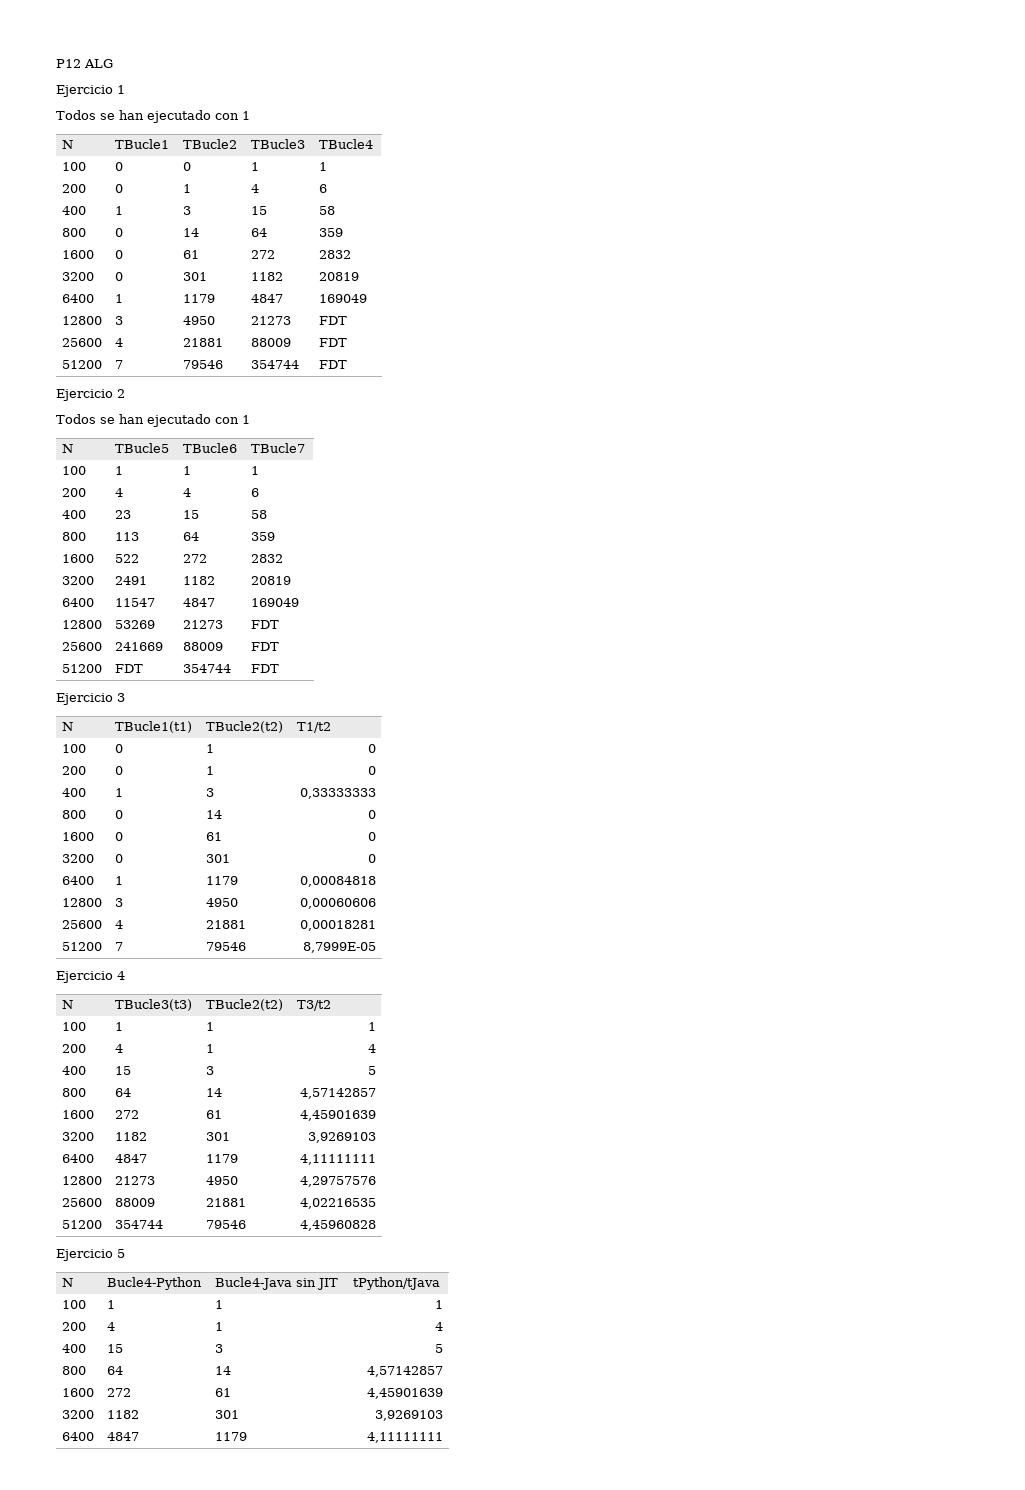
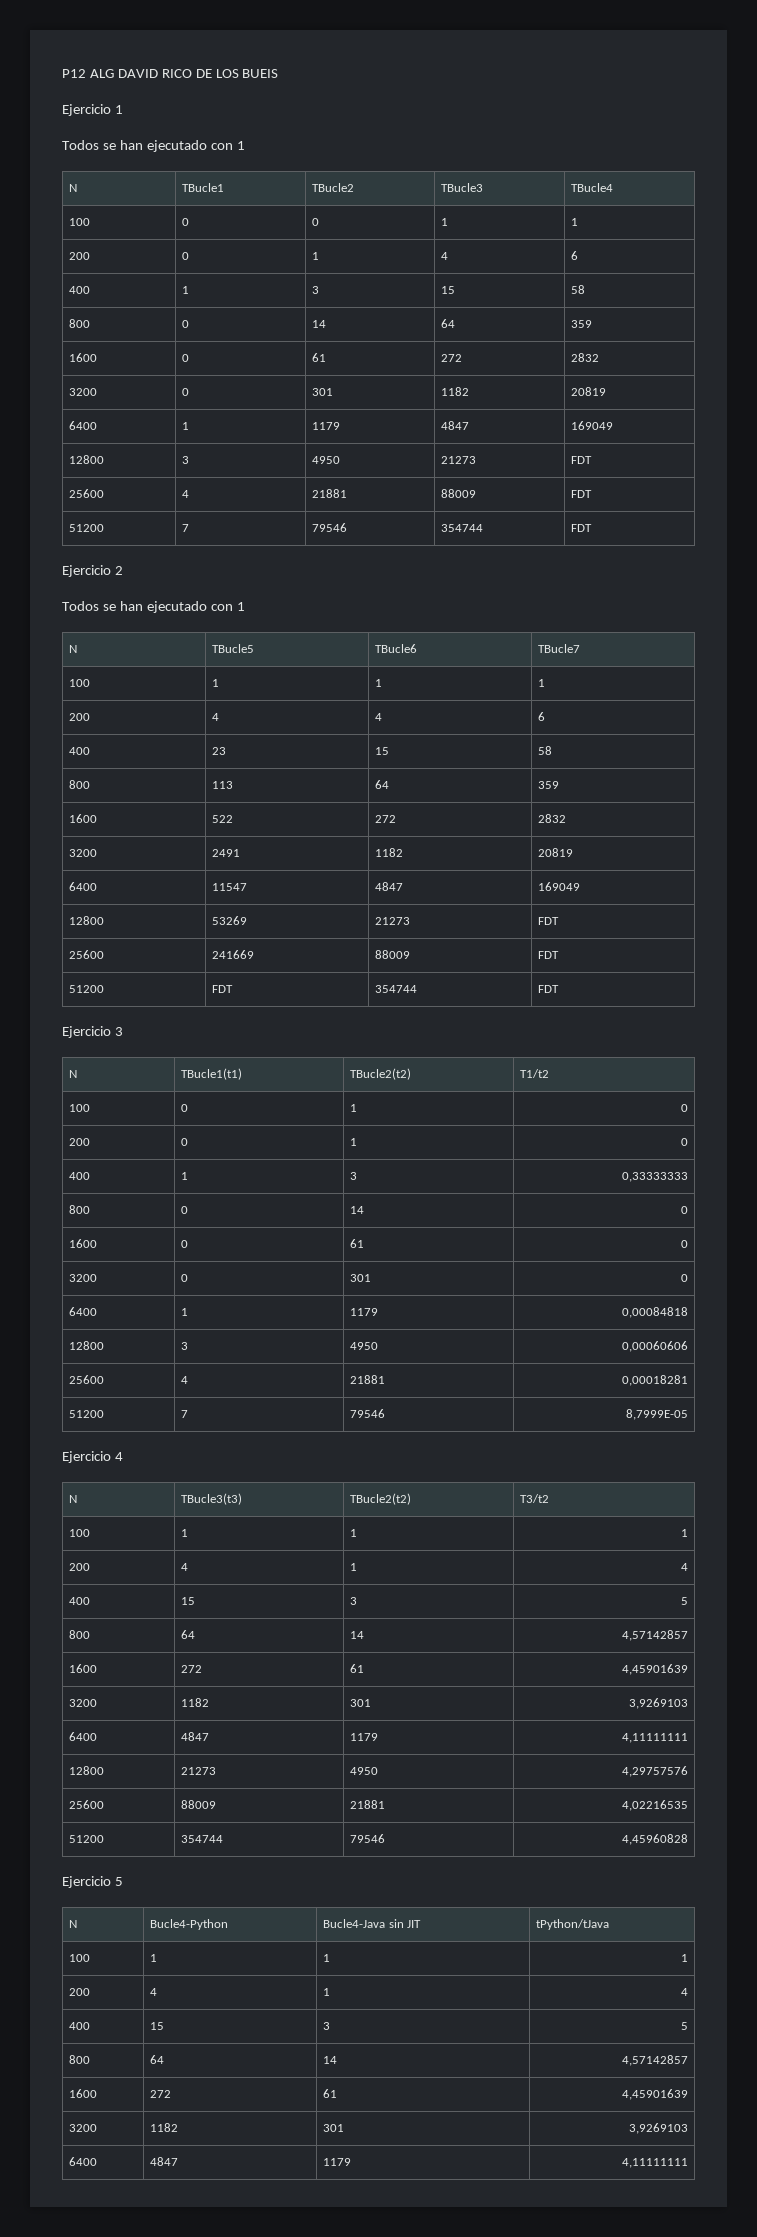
(113, 63) none -> [117,69,279,78] DAVID RICO DE LOS BUEIS

